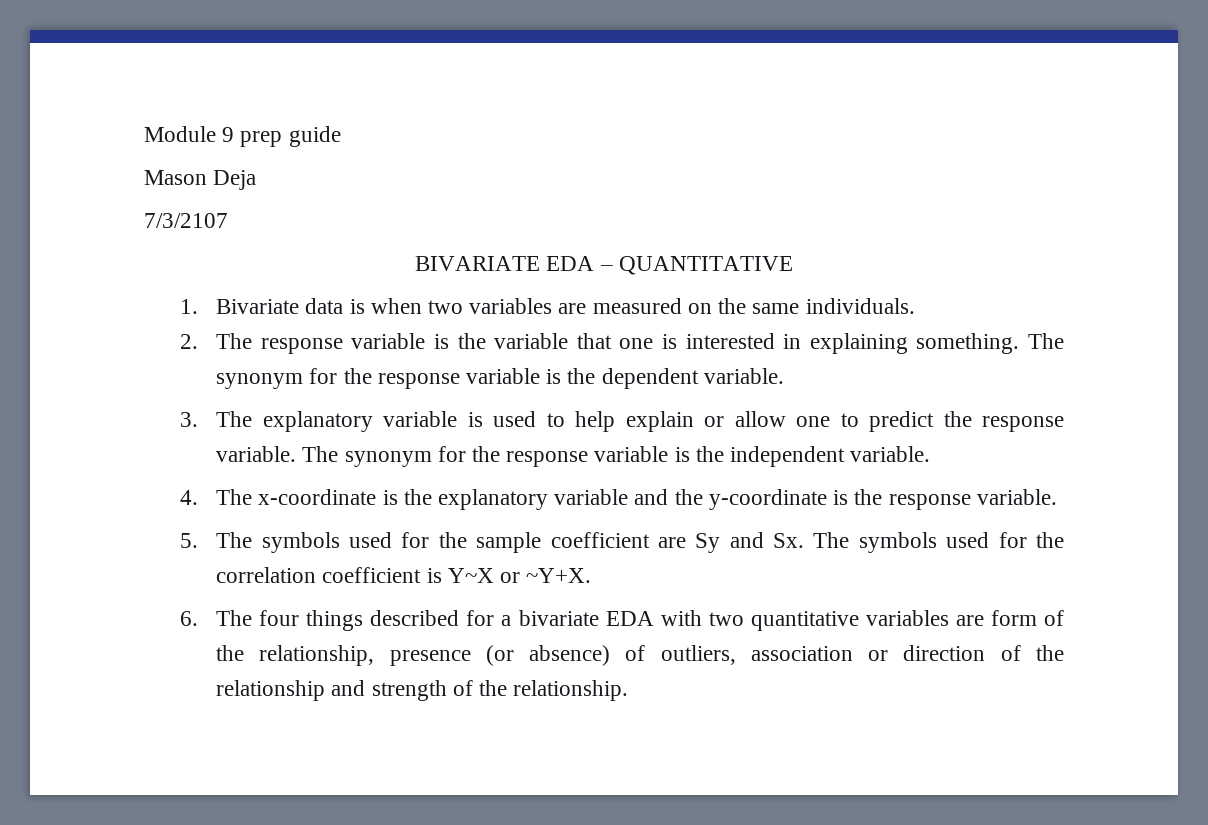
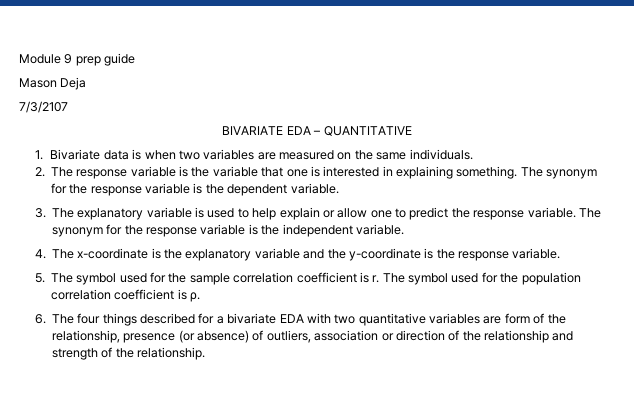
[261,532,340,553] symbols -> [76,273,117,285] symbol
[550,532,1064,553] [216,567,592,583] coefficient are Sy and Sx. The symbols used for the correlation coefficient is Y~X or ~Y+X. -> [233,272,581,285] [50,289,201,302] correlation coefficient is r. The symbol used for the population correlation coefficient is ρ.

